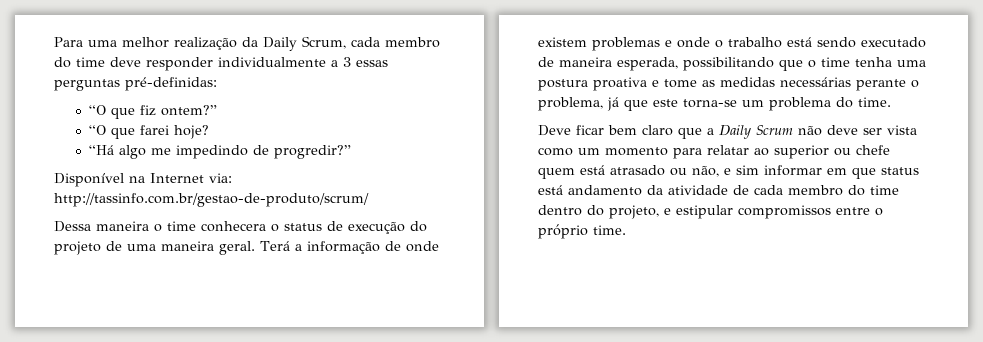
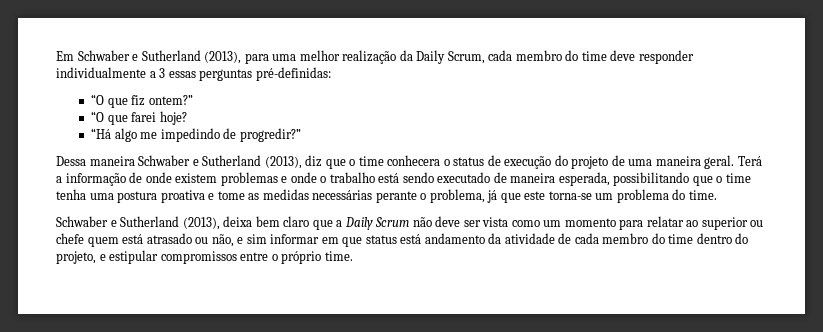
[54,37,83,47] Para -> [56,50,269,64] Em Schwaber e Sutherland (2013), para
[54,173,232,187] [54,193,369,207] [54,221,149,232] Disponível na Internet via: http://tassinfo.com.br/gestao-de-produto/scrum/ // Dessa maneira -> [56,155,346,169] Dessa maneira Schwaber e Sutherland (2013), diz que
[538,125,604,136] Deve ficar -> [56,216,253,230] Schwaber e Sutherland (2013), deixa

